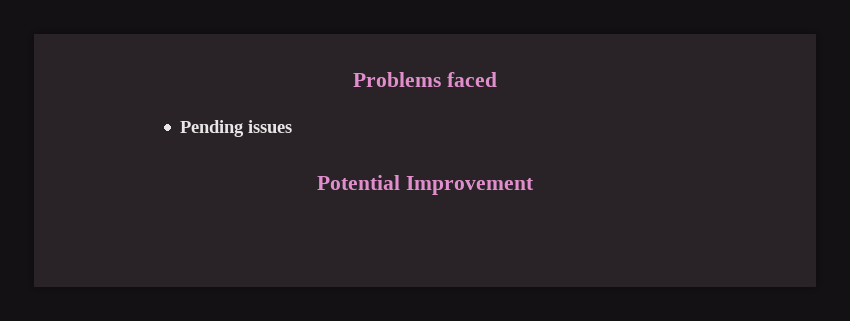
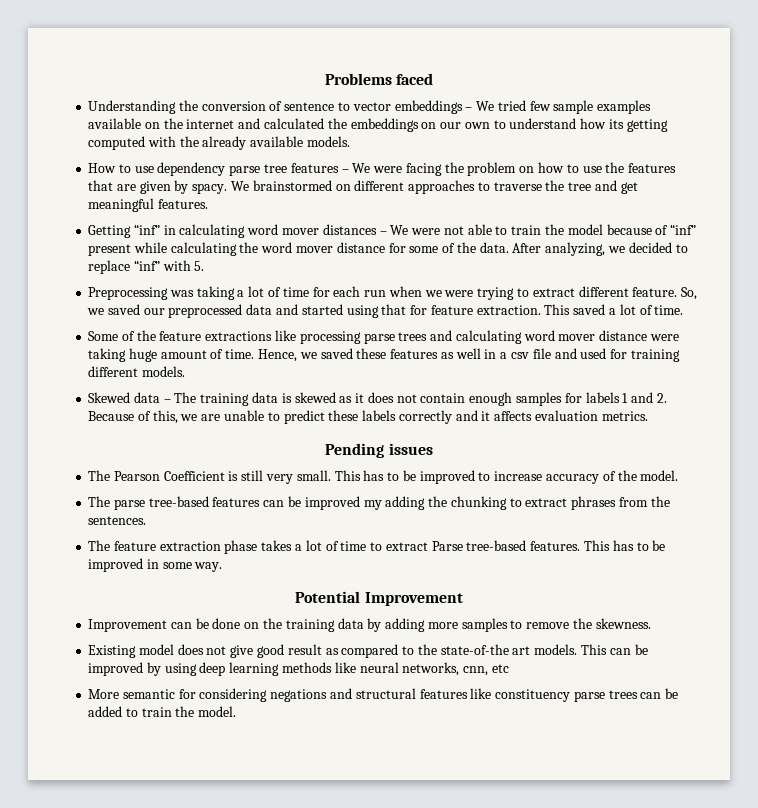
[180,120,293,137] [317,175,534,195] Pending issues // Potential Improvement -> [88,100,652,114] [88,118,668,132] [88,136,351,150] [88,162,677,176] [88,180,638,194] [88,198,208,212] [88,224,697,238] [88,242,688,256] [88,260,205,274] [88,286,698,300] [87,304,684,318] [88,330,680,344] [88,348,680,362] [88,366,185,377] [88,392,667,406] [88,410,648,424] [325,443,433,458] [88,470,679,484] [88,496,670,510] [88,516,147,525] [88,540,666,554] [88,558,223,572] [295,591,463,606] [88,618,651,632] [88,644,648,658] [88,662,509,676] [88,688,679,702] [88,706,237,717] Understanding the conversion of sentence to vector embeddings – We tried few sample examples available on the internet and calculated the embeddings on our own to understand how its getting computed with the already available models. // How to use dependency parse tree features – We were facing the problem on how to use the features that are given by spacy. We brainstormed on different approaches to traverse the tree and get meaningful features. // Getting “inf” in calculating word mover distances – We were not able to train the model because of “inf” present while calculating the word mover distance for some of the data. After analyzing, we decided to replace “inf” with 5. // Preprocessing was taking a lot of time for each run when we were trying to extract different feature. So, we saved our preprocessed data and started using that for feature extraction. This saved a lot of time. // Some of the feature extractions like processing parse trees and calculating word mover distance were taking huge amount of time. Hence, we saved these features as well in a csv file and used for training different models. // Skewed data – The training data is skewed as it does not contain enough samples for labels 1 and 2. Because of this, we are unable to predict these labels correctly and it affects evaluation metrics. // Pending issues // The Pearson Coefficient is still very small. This has to be improved to increase accuracy of the model. // The parse tree-based features can be improved my adding the chunking to extract phrases from the sentences. // The feature extraction phase takes a lot of time to extract Parse tree-based features. This has to be improved in some way. // Potential Improvement // Improvement can be done on the training data by adding more samples to remove the skewness. // Existing model does not give good result as compared to the state-of-the art models. This can be improved by using deep learning methods like neural networks, cnn, etc // More semantic for considering negations and structural features like constituency parse trees can be added to train the model.

